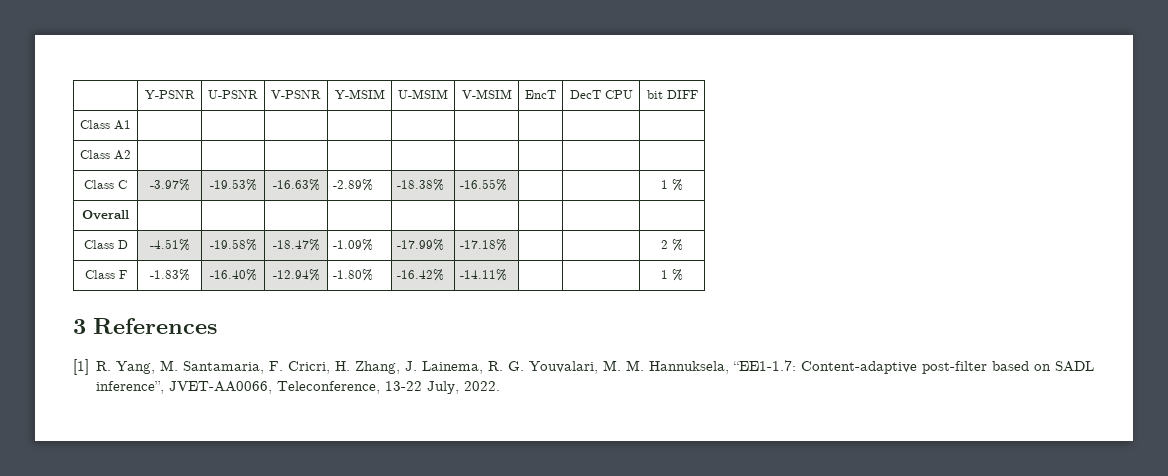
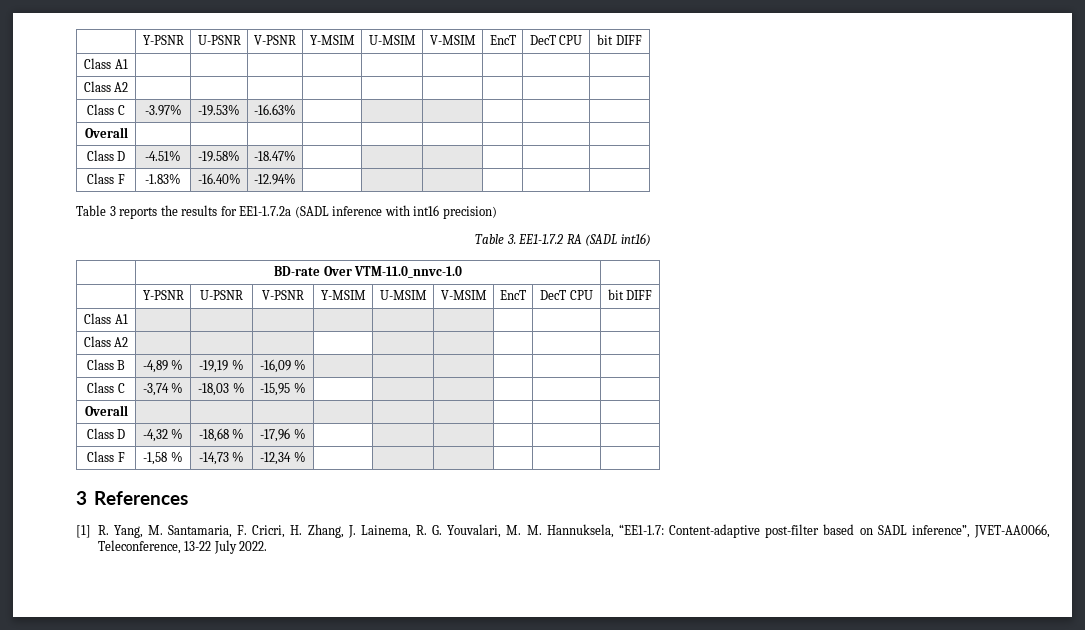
[333,179,374,191] [397,179,445,191] [460,179,508,191] [661,179,683,191] -2.89% | -18.38% | -16.55% | | | 1 % -> (296, 109) | | | | |
[333,239,374,251] [397,239,445,251] [460,239,508,251] [661,239,683,251] -1.09% | -17.99% | -17.18% | | | 2 % -> (296, 155) | | | | |
[333,269,374,281] [397,269,445,281] [460,269,508,281] [661,269,683,281] -1.80% | -16.42% | -14.11% | | | 1 % -> [76,205,497,219] [475,233,651,246] [273,266,463,278] [142,290,184,300] [200,290,243,300] [262,290,304,300] [320,290,366,300] [379,290,427,300] [440,290,487,300] [500,290,526,300] [540,290,593,300] [607,289,653,300] [84,313,128,324] [83,336,129,347] [86,359,126,370] [142,359,184,373] [199,359,244,373] [259,359,307,373] [87,382,125,393] [142,382,184,396] [198,382,245,396] [260,382,306,396] [84,405,128,416] [86,428,126,439] [142,428,184,442] [198,428,245,442] [260,428,306,442] [87,451,125,462] [143,451,183,465] [198,451,245,465] [260,451,306,465] | | | | | // Table 3 reports the results for EE1-1.7.2a (SADL inference with int16 precision) // Table 3. EE1-1.7.2 RA (SADL int16) // | BD-rate Over VTM-11.0_nnvc-1.0 | // | Y-PSNR | U-PSNR | V-PSNR | Y-MSIM | U-MSIM | V-MSIM | EncT | DecT CPU | bit DIFF // Class A1 | | | | | | | | | // Class A2 | | | | | | | | | // Class B | -4,89 % | -19,19 % | -16,09 % | | | | | | // Class C | -3,74 % | -18,03 % | -15,95 % | | | | | | // Overall | | | | | | | | | // Class D | -4,32 % | -18,68 % | -17,96 % | | | | | | // Class F | -1,58 % | -14,73 % | -12,34 % | | | | | |
[427,381,460,394] July, -> [213,540,237,554] July

